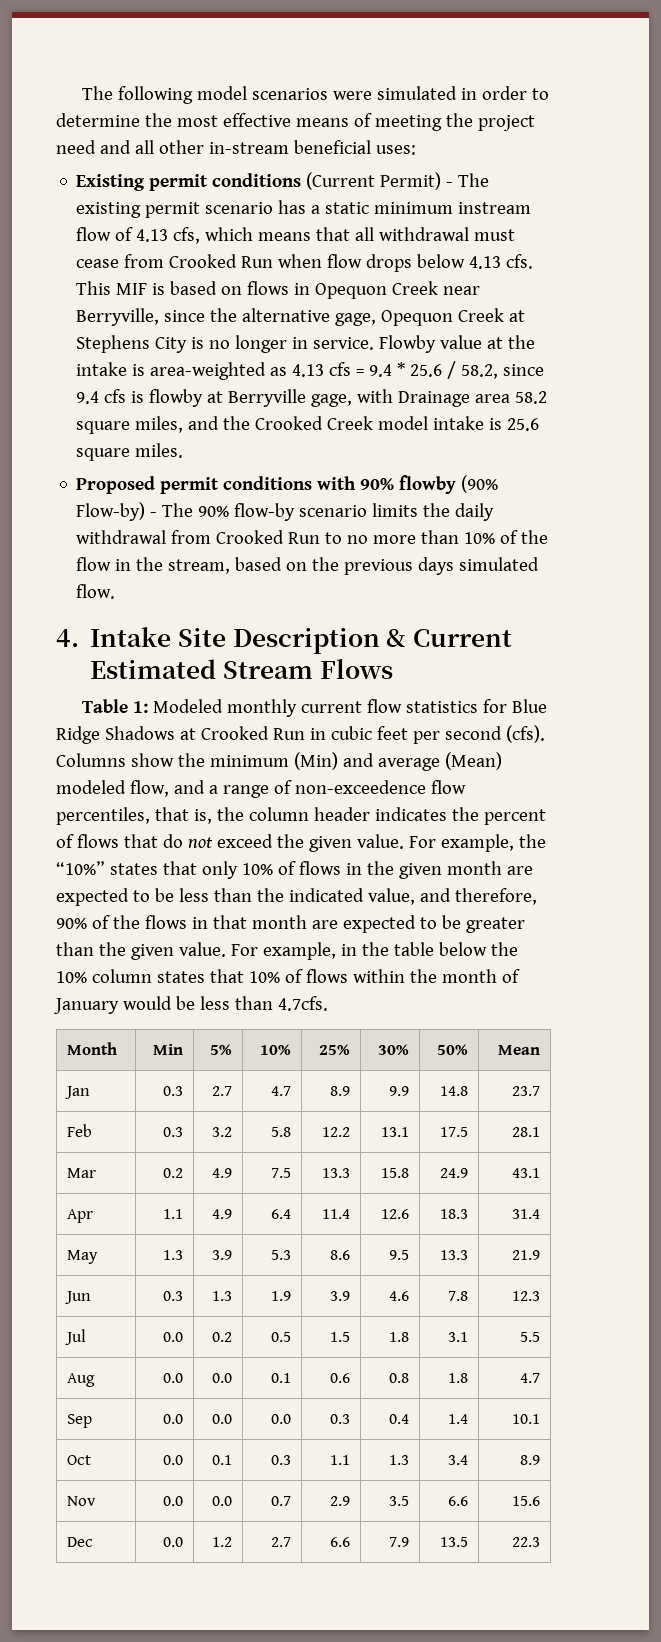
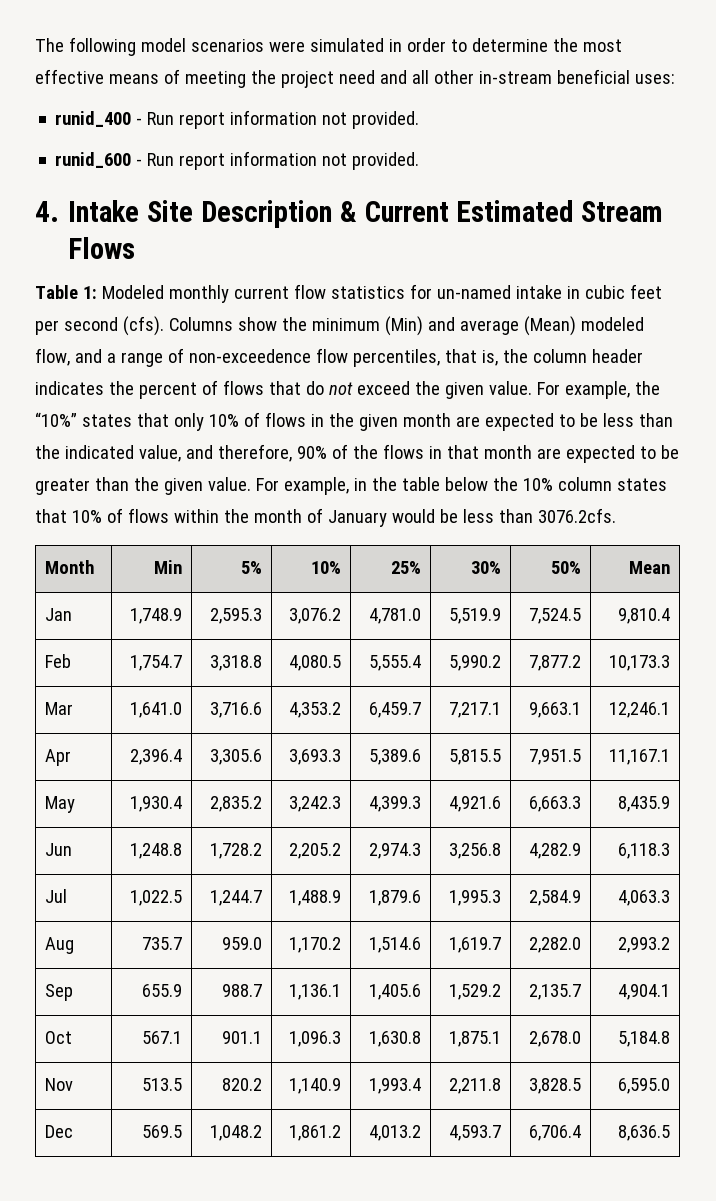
[76,172,490,191] [76,200,532,218] [76,227,516,244] [76,254,534,272] [76,281,481,299] [76,308,526,326] [76,335,536,353] [76,361,545,380] [76,389,548,407] [76,416,540,434] [76,443,184,461] [76,475,499,494] [76,502,495,521] [76,530,549,544] [76,557,540,575] [76,584,116,599] Existing permit conditions (Current Permit) - The existing permit scenario has a static minimum instream flow of 4.13 cfs, which means that all withdrawal must cease from Crooked Run when flow drops below 4.13 cfs. This MIF is based on flows in Opequon Creek near Berryville, since the alternative gage, Opequon Creek at Stephens City is no longer in service. Flowby value at the intake is area-weighted as 4.13 cfs = 9.4 * 25.6 / 58.2, since 9.4 cfs is flowby at Berryville gage, with Drainage area 58.2 square miles, and the Crooked Creek model intake is 25.6 square miles. // Proposed permit conditions with 90% flowby (90% Flow-by) - The 90% flow-by scenario limits the daily withdrawal from Crooked Run to no more than 10% of the flow in the stream, based on the previous days simulated flow. -> [55,110,420,129] [55,151,420,170] runid_400 - Run report information not provided. // runid_600 - Run report information not provided.
[512,699,548,713] [56,726,305,744] Blue Ridge Shadows at Crooked Run -> [436,285,562,299] un-named intake
[277,996,328,1011] 4.7cfs. -> [537,508,616,523] 3076.2cfs.
[162,1086,183,1096] [211,1086,232,1096] [270,1086,291,1096] [329,1086,350,1096] [388,1086,409,1096] [439,1086,468,1096] [511,1086,540,1096] [67,1124,93,1137] [162,1127,183,1137] [211,1127,232,1137] [270,1127,291,1137] [321,1127,350,1137] [380,1127,409,1137] [439,1127,468,1137] [511,1127,540,1137] [67,1168,97,1178] [162,1168,183,1178] [211,1168,232,1178] [270,1168,291,1178] [321,1168,350,1178] [380,1168,409,1178] [439,1168,468,1178] [511,1168,540,1178] [67,1209,94,1223] [162,1209,183,1219] [211,1209,232,1219] [270,1209,291,1219] [321,1209,350,1219] [380,1209,409,1219] [439,1209,468,1219] [511,1209,540,1219] [67,1250,99,1264] [162,1250,183,1260] [211,1250,232,1260] [270,1250,291,1260] [329,1250,350,1260] [388,1250,409,1260] [439,1250,468,1260] [511,1250,540,1260] [65,1291,92,1304] [162,1291,183,1301] [211,1291,232,1301] [270,1291,291,1301] [329,1291,350,1301] [388,1291,409,1301] [447,1291,468,1301] [511,1291,540,1301] [65,1329,87,1345] [162,1332,183,1342] [211,1332,232,1342] [270,1332,291,1342] [329,1332,350,1342] [388,1332,409,1342] [447,1332,468,1342] [519,1332,540,1342] [67,1373,96,1387] [162,1373,183,1383] [211,1373,232,1383] [270,1373,291,1383] [329,1373,350,1383] [388,1373,409,1383] [447,1373,468,1383] [519,1373,540,1383] [67,1414,93,1428] [162,1414,183,1424] [211,1414,232,1424] [270,1414,291,1424] [329,1414,350,1424] [388,1414,409,1424] [447,1414,468,1424] [511,1414,540,1424] [67,1455,92,1465] [162,1455,183,1465] [211,1455,232,1465] [270,1455,291,1465] [329,1455,350,1465] [388,1455,409,1465] [447,1455,468,1465] [519,1455,540,1465] [67,1496,97,1506] [162,1496,183,1506] [211,1496,232,1506] [270,1496,291,1506] [329,1496,350,1506] [388,1496,409,1506] [447,1496,468,1506] [511,1496,540,1506] [67,1537,94,1547] [162,1537,183,1547] [211,1537,232,1547] [270,1537,291,1547] [329,1537,350,1547] [388,1537,409,1547] [439,1537,468,1547] [511,1537,540,1547] 0.3 | 2.7 | 4.7 | 8.9 | 9.9 | 14.8 | 23.7 // Feb | 0.3 | 3.2 | 5.8 | 12.2 | 13.1 | 17.5 | 28.1 // Mar | 0.2 | 4.9 | 7.5 | 13.3 | 15.8 | 24.9 | 43.1 // Apr | 1.1 | 4.9 | 6.4 | 11.4 | 12.6 | 18.3 | 31.4 // May | 1.3 | 3.9 | 5.3 | 8.6 | 9.5 | 13.3 | 21.9 // Jun | 0.3 | 1.3 | 1.9 | 3.9 | 4.6 | 7.8 | 12.3 // Jul | 0.0 | 0.2 | 0.5 | 1.5 | 1.8 | 3.1 | 5.5 // Aug | 0.0 | 0.0 | 0.1 | 0.6 | 0.8 | 1.8 | 4.7 // Sep | 0.0 | 0.0 | 0.0 | 0.3 | 0.4 | 1.4 | 10.1 // Oct | 0.0 | 0.1 | 0.3 | 1.1 | 1.3 | 3.4 | 8.9 // Nov | 0.0 | 0.0 | 0.7 | 2.9 | 3.5 | 6.6 | 15.6 // Dec | 0.0 | 1.2 | 2.7 | 6.6 | 7.9 | 13.5 | 22.3 -> [130,608,183,624] [210,608,263,624] [289,608,342,624] [369,608,422,624] [449,608,502,624] [529,608,582,624] [618,608,671,624] [44,654,71,668] [130,655,183,671] [210,655,263,671] [289,655,342,671] [369,655,422,671] [449,655,502,671] [529,655,582,671] [609,655,671,671] [44,702,73,715] [130,702,183,718] [210,702,263,718] [289,702,342,718] [369,702,422,718] [449,702,502,718] [529,702,582,718] [609,702,671,718] [44,749,71,766] [130,749,183,765] [210,749,263,765] [289,749,342,765] [369,749,422,765] [449,749,502,765] [529,749,582,765] [609,749,671,765] [44,796,75,813] [130,796,183,812] [210,796,263,812] [289,796,342,812] [369,796,422,812] [449,796,502,812] [529,796,582,812] [618,796,671,812] [44,843,72,856] [130,843,183,859] [210,843,263,859] [289,843,342,859] [369,843,422,859] [449,843,502,859] [529,843,582,859] [618,843,671,859] [44,889,67,903] [130,890,183,906] [210,890,263,906] [289,890,342,906] [369,890,422,906] [449,890,502,906] [529,890,582,906] [618,890,671,906] [44,937,74,954] [142,937,183,950] [222,937,263,950] [289,937,342,953] [369,937,422,953] [449,937,502,953] [529,937,582,953] [618,937,671,953] [44,984,73,1001] [142,984,183,997] [222,984,263,997] [289,984,342,1000] [369,984,422,1000] [449,984,502,1000] [529,984,582,1000] [618,984,671,1000] [44,1031,72,1044] [142,1031,183,1044] [222,1031,263,1044] [289,1031,342,1047] [369,1031,422,1047] [449,1031,502,1047] [529,1031,582,1047] [618,1031,671,1047] [44,1078,73,1091] [142,1078,183,1091] [222,1078,263,1091] [289,1078,342,1094] [369,1078,422,1094] [449,1078,502,1094] [529,1078,582,1094] [618,1078,671,1094] [44,1125,73,1138] [142,1125,183,1138] [210,1125,263,1141] [289,1125,342,1141] [369,1125,422,1141] [449,1125,502,1141] [529,1125,582,1141] [618,1125,671,1141] 1,748.9 | 2,595.3 | 3,076.2 | 4,781.0 | 5,519.9 | 7,524.5 | 9,810.4 // Feb | 1,754.7 | 3,318.8 | 4,080.5 | 5,555.4 | 5,990.2 | 7,877.2 | 10,173.3 // Mar | 1,641.0 | 3,716.6 | 4,353.2 | 6,459.7 | 7,217.1 | 9,663.1 | 12,246.1 // Apr | 2,396.4 | 3,305.6 | 3,693.3 | 5,389.6 | 5,815.5 | 7,951.5 | 11,167.1 // May | 1,930.4 | 2,835.2 | 3,242.3 | 4,399.3 | 4,921.6 | 6,663.3 | 8,435.9 // Jun | 1,248.8 | 1,728.2 | 2,205.2 | 2,974.3 | 3,256.8 | 4,282.9 | 6,118.3 // Jul | 1,022.5 | 1,244.7 | 1,488.9 | 1,879.6 | 1,995.3 | 2,584.9 | 4,063.3 // Aug | 735.7 | 959.0 | 1,170.2 | 1,514.6 | 1,619.7 | 2,282.0 | 2,993.2 // Sep | 655.9 | 988.7 | 1,136.1 | 1,405.6 | 1,529.2 | 2,135.7 | 4,904.1 // Oct | 567.1 | 901.1 | 1,096.3 | 1,630.8 | 1,875.1 | 2,678.0 | 5,184.8 // Nov | 513.5 | 820.2 | 1,140.9 | 1,993.4 | 2,211.8 | 3,828.5 | 6,595.0 // Dec | 569.5 | 1,048.2 | 1,861.2 | 4,013.2 | 4,593.7 | 6,706.4 | 8,636.5

